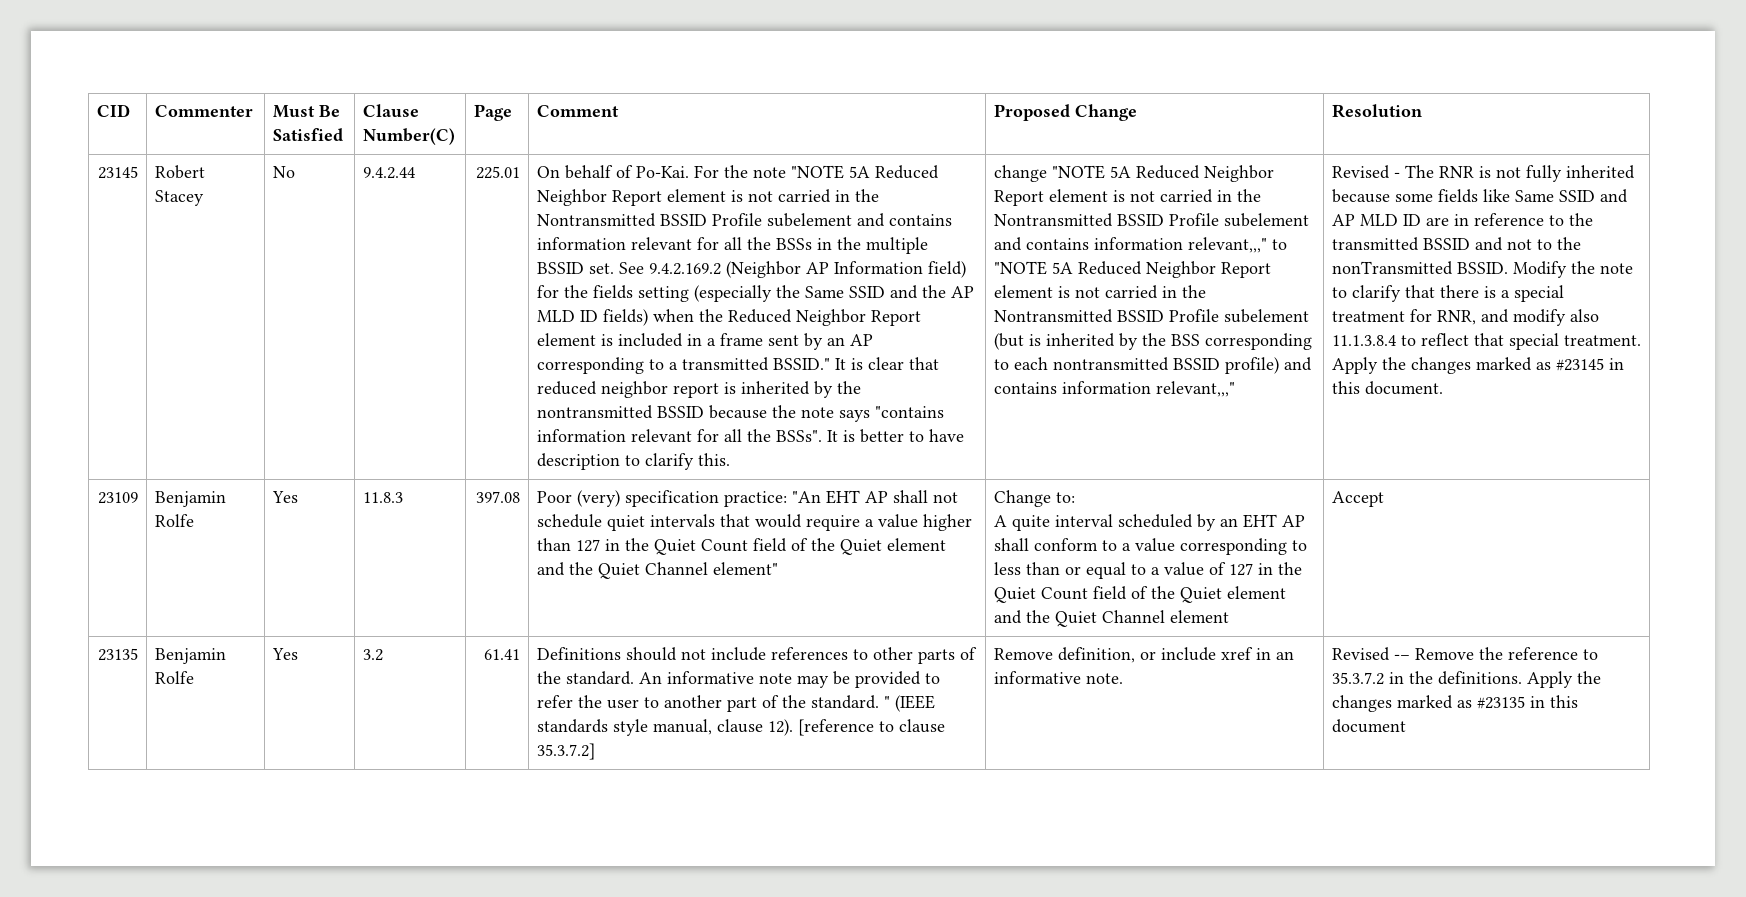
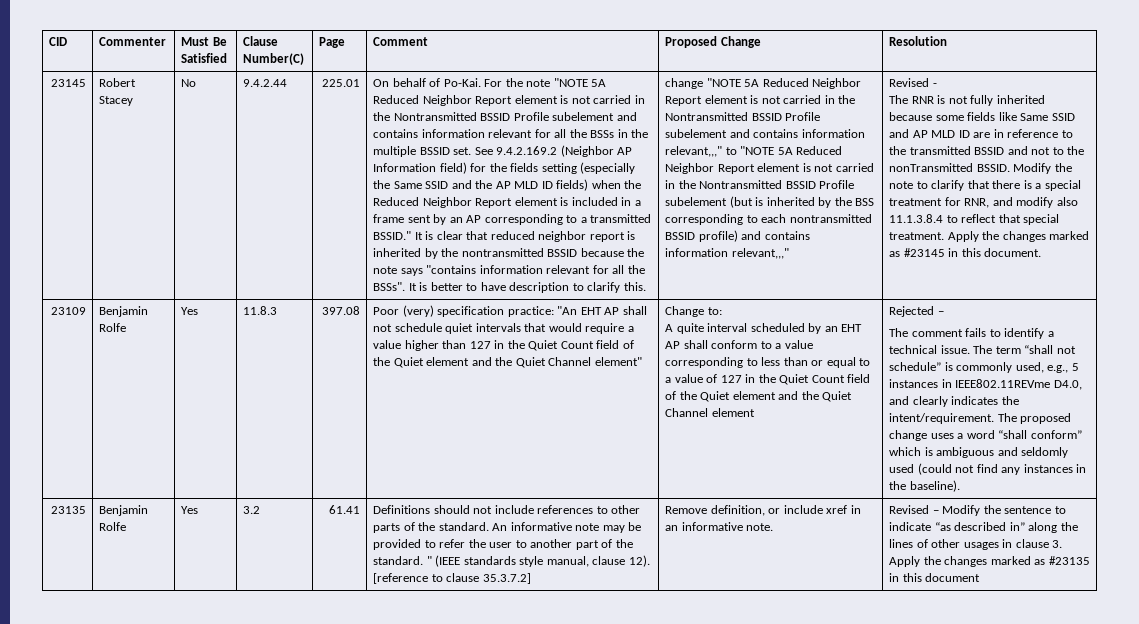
(1400, 175) none -> (937, 85) //
[1331,491,1384,507] Accept -> [889,306,944,317] [889,328,1054,339] [889,345,1076,354] [889,362,1079,373] [889,379,1082,390] [889,396,1019,407] [889,413,1072,424] [889,430,1082,441] [889,447,1069,458] [889,463,1087,475] [889,480,960,492] Rejected – // The comment fails to identify a technical issue. The term “shall not schedule” is commonly used, e.g., 5 instances in IEEE802.11REVme D4.0, and clearly indicates the intent/requirement. The proposed change uses a word “shall conform” which is ambiguous and seldomly used (could not find any instances in the baseline).
[1393,647,1598,660] [1331,671,1522,685] -– Remove the reference to 35.3.7.2 in the definitions. -> [932,505,1066,516] [889,522,1078,533] [889,539,1063,550] – Modify the sentence to indicate “as described in” along the lines of other usages in clause 3.

